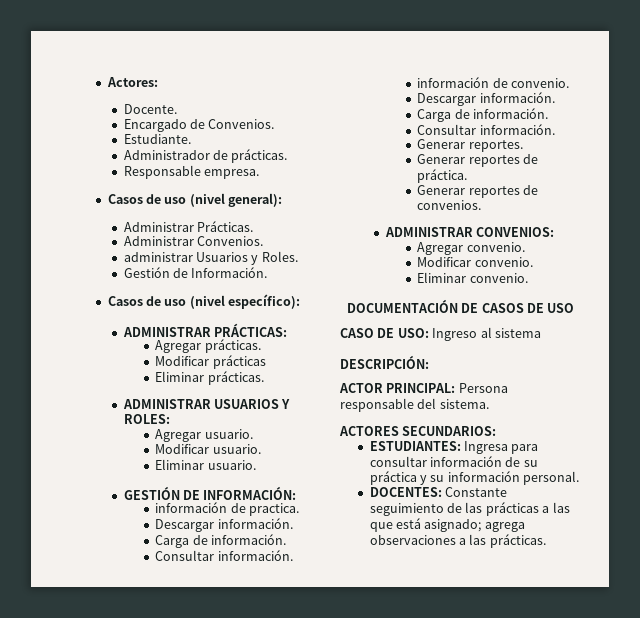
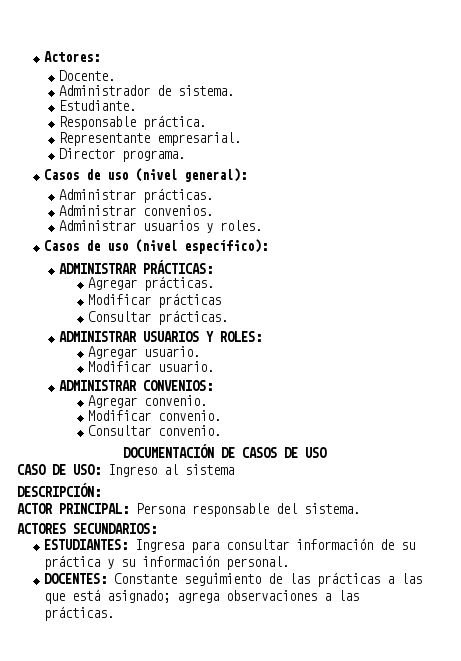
[123,119,275,132] [123,134,191,144] [123,149,288,163] [123,165,259,179] Encargado de Convenios. // Estudiante. // Administrador de prácticas. // Responsable empresa. -> [58,85,234,96] [58,100,136,111] [58,115,206,130] [58,132,241,146] [58,148,185,162] Administrador de sistema. // Estudiante. // Responsable práctica. // Representante empresarial. // Director programa.
[196,221,253,232] [123,236,263,246] [123,251,298,265] [123,267,268,278] Prácticas. // Administrar Convenios. // administrar Usuarios y Roles. // Gestión de Información. -> [142,188,213,203] [58,205,213,216] [58,220,262,233] prácticas. // Administrar convenios. // Administrar usuarios y roles.
[155,371,205,382] Eliminar -> [88,311,152,322] Consultar
[155,459,256,470] [123,486,297,500] [155,502,300,516] [155,518,293,532] [155,534,287,548] [155,550,293,561] [417,77,570,88] [417,92,555,106] [417,108,549,122] [417,124,555,135] [417,139,523,152] [417,154,539,167] [417,169,468,183] [417,185,539,198] [417,200,482,210] // Eliminar usuario. // GESTIÓN DE INFORMACIÓN: // información de practica. // Descargar información. // Carga de información. // Consultar información. // información de convenio. // Descargar información. // Carga de información. // Consultar información. // Generar reportes. // Generar reportes de práctica. // Generar reportes de convenios. -> (215, 366) none
[417,272,467,283] Eliminar -> [88,425,152,436] Consultar

